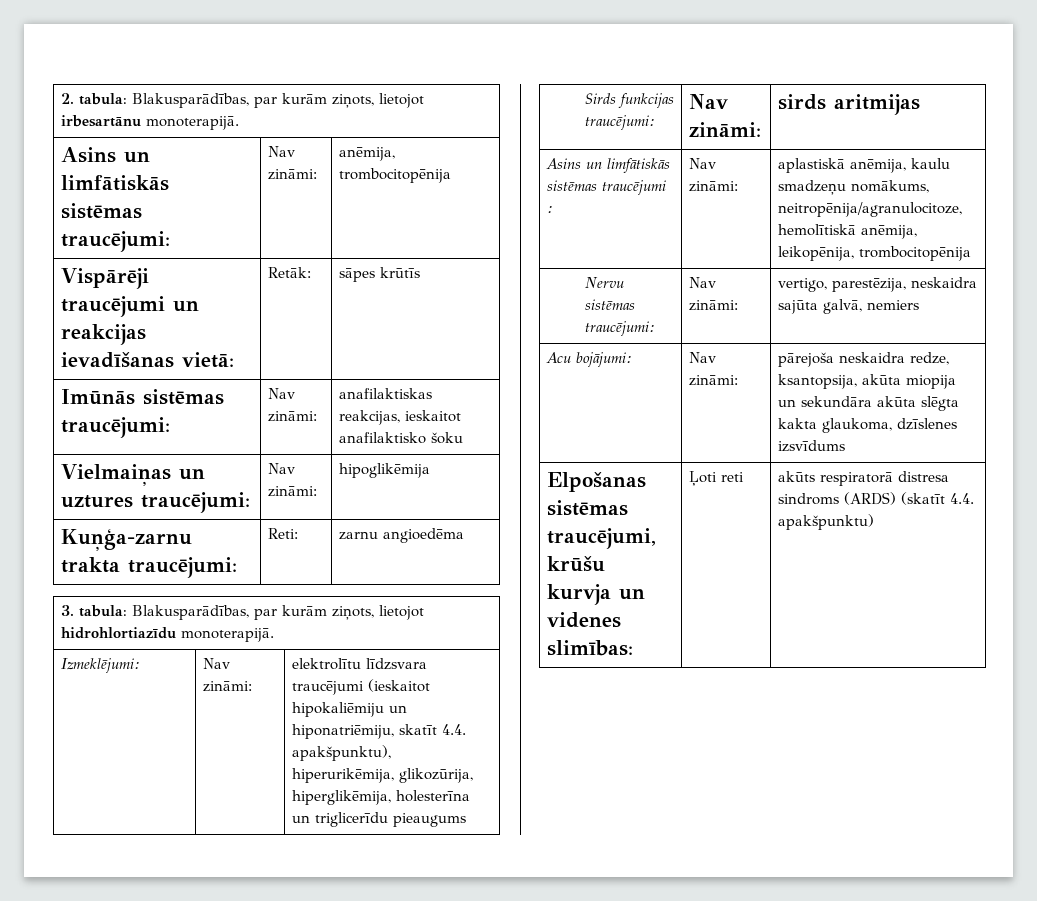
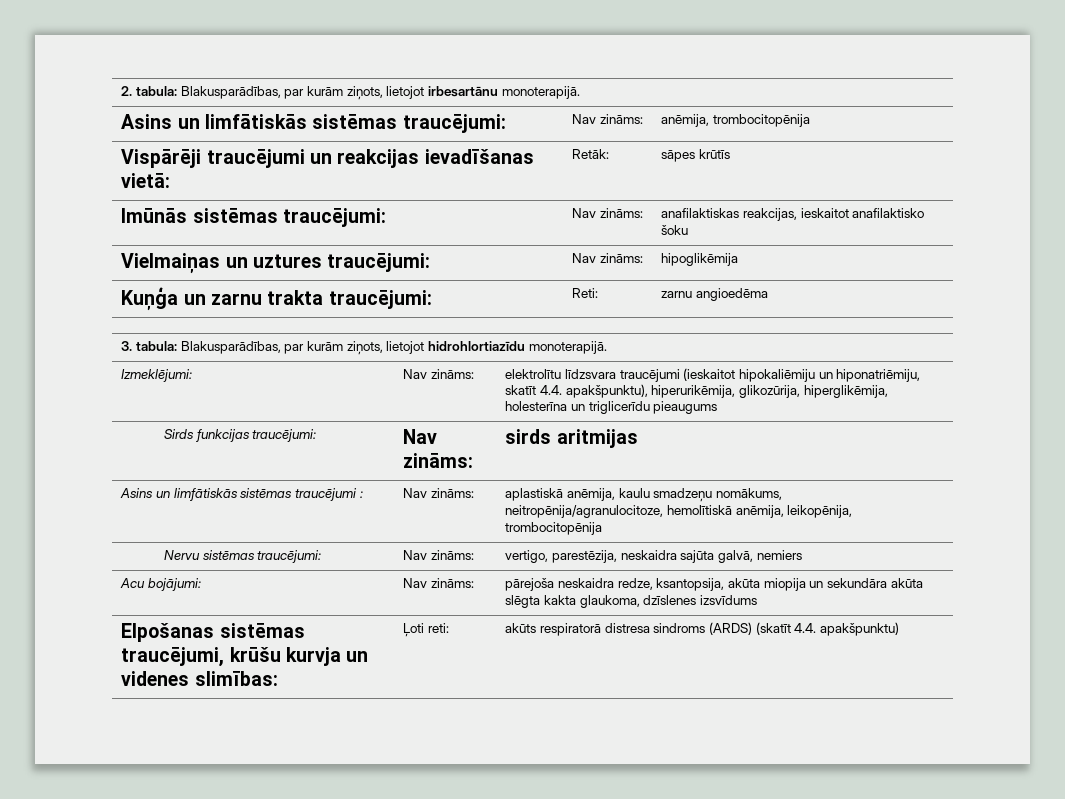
[267,169,317,180] zināmi: -> [600,114,644,124] zināms:
[267,411,317,422] zināmi: -> [600,208,644,218] zināms:
[267,486,317,497] zināmi: -> [600,253,644,263] zināms:
[60,528,192,551] Kuņģa-zarnu -> [121,287,263,311] Kuņģa un zarnu
[202,681,252,692] zināmi: -> [431,369,475,379] zināms:
[688,122,761,137] zināmi: -> [403,453,474,468] zināms:
[688,181,738,192] zināmi: -> [431,488,475,498] zināms:
[688,300,738,311] zināmi: -> [431,550,475,560] zināms:
[688,375,738,386] zināmi: -> [431,578,475,588] zināms:
[720,472,744,482] reti -> [428,623,450,633] reti:

